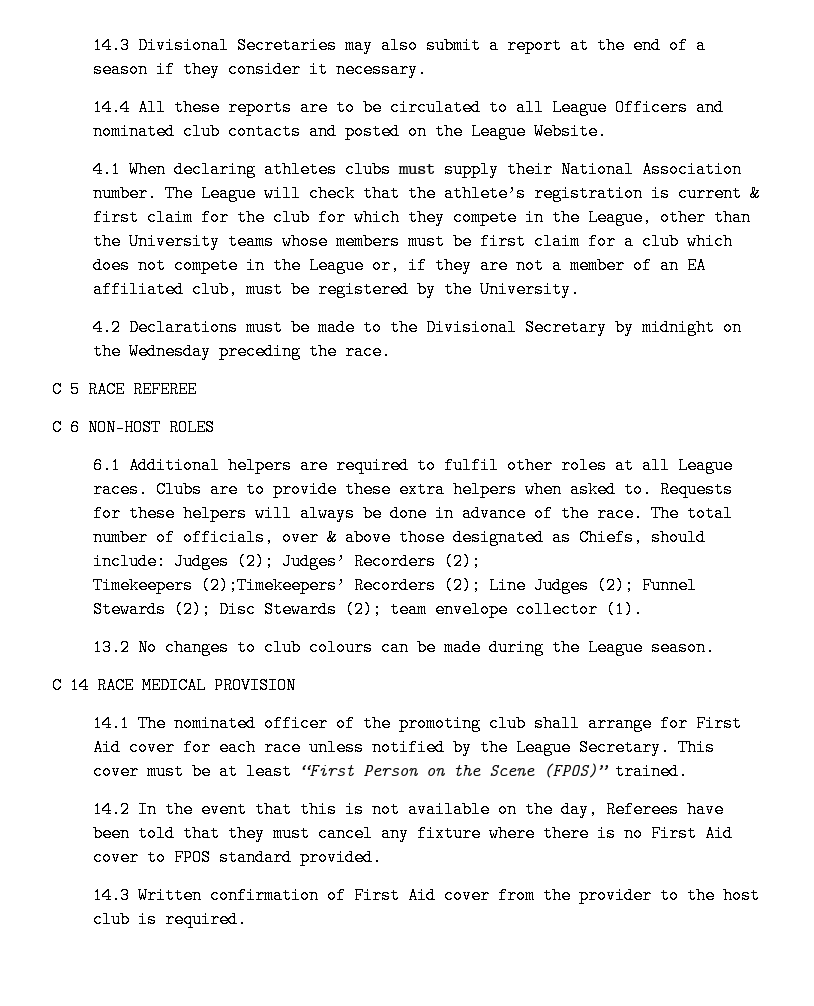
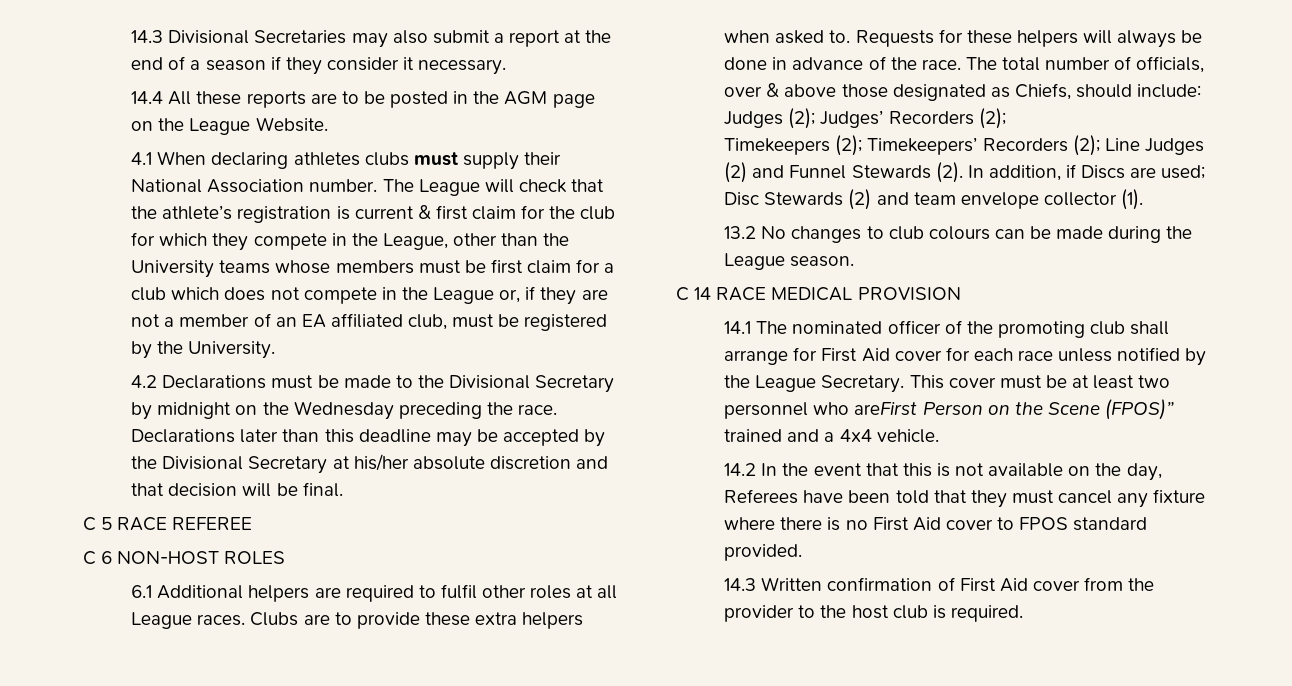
[390,99,725,116] [93,123,401,140] circulated to all League Officers and nominated club contacts and posted -> [390,91,595,108] posted in the AGM page
(392, 351) none -> [131,429,606,447] [131,454,609,474] [131,482,343,497] Declarations later than this deadline may be accepted by the Divisional Secretary at his/her absolute discretion and that decision will be final.
[201,577,346,594] (2);Timekeepers’ -> [835,135,978,156] (2); Timekeepers’
[597,577,698,594] [93,601,383,618] (2); Funnel Stewards (2); Disc Stewards (2); -> [724,162,1206,183] [724,189,909,210] (2) and Funnel Stewards (2). In addition, if Discs are used; Disc Stewards (2) and
[300,764,355,776] “First -> [1138,375,1171,388] [724,402,918,419] two personnel who areFirst
[615,763,689,780] trained. -> [724,429,939,443] trained and a 4x4 vehicle.

